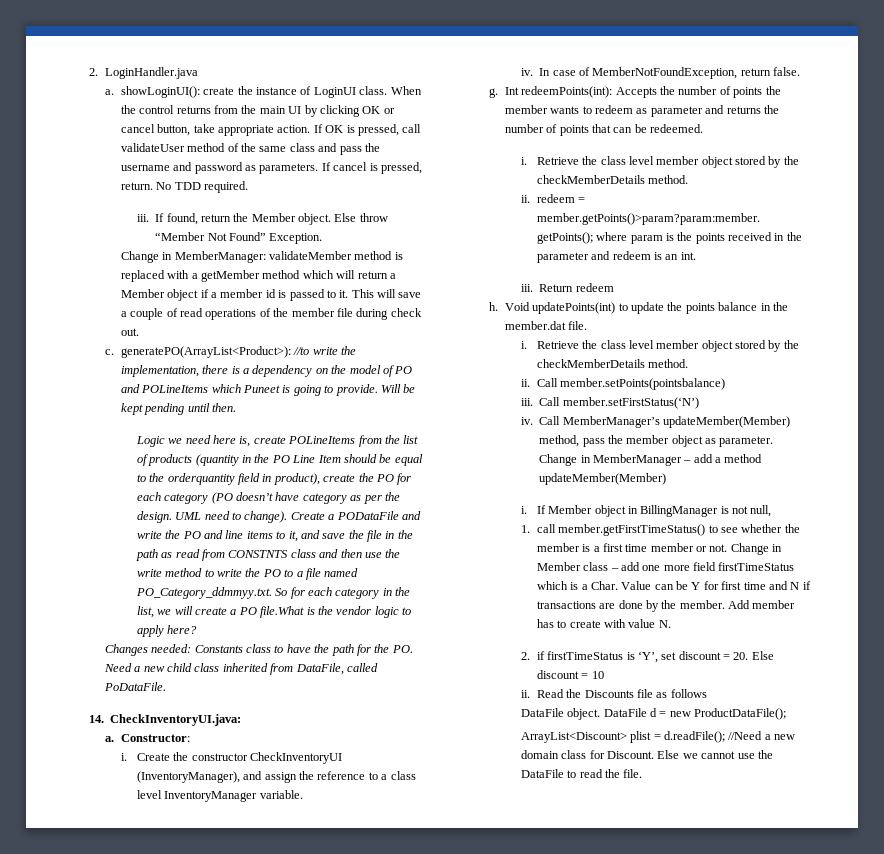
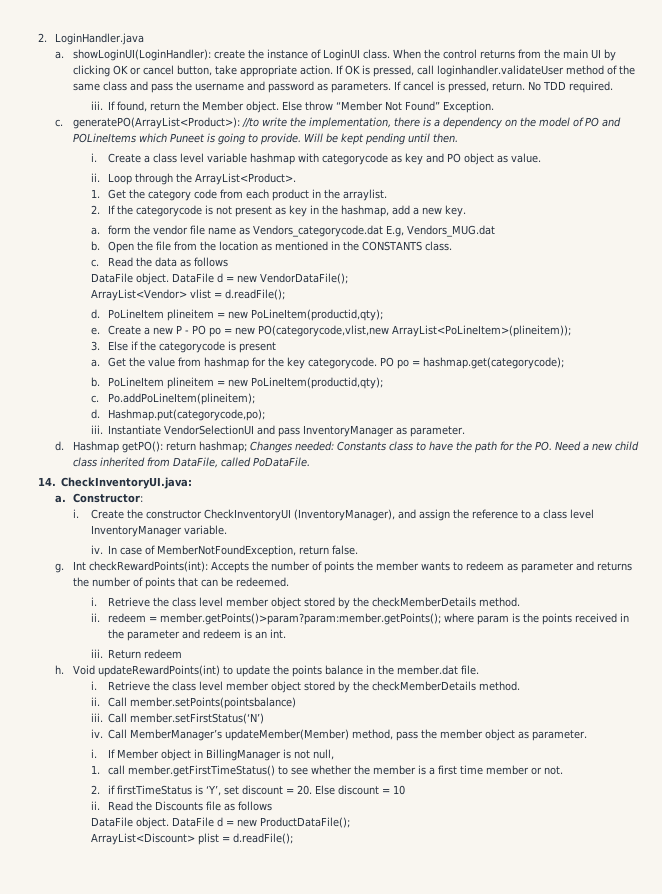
[120,86,200,98] showLoginUI(): -> [72,49,211,61] showLoginUI(LoginHandler):
[120,143,185,152] validateUser -> [436,65,564,77] loginhandler.validateUser
[120,251,403,263] [120,270,396,282] [120,289,422,301] [120,308,422,320] [120,328,139,336] // Change in MemberManager: validateMember method is replaced with a getMember method which will return a Member object if a member id is passed to it. This will save a couple of read operations of the member file during check out. -> (495, 107) none
[135,435,419,447] [136,454,423,466] [136,473,412,485] [136,492,400,504] [136,511,421,523] [136,530,413,542] [135,549,401,561] [136,568,359,580] [135,587,411,599] [136,606,412,618] [136,625,198,637] Logic we need here is, create POLineItems from the list of products (quantity in the PO Line Item should be equal to the orderquantity field in product), create the PO for each category (PO doesn’t have category as per the design. UML need to change). Create a PODataFile and write the PO and line items to it, and save the file in the path as read from CONSTNTS class and then use the write method to write the PO to a file named PO_Category_ddmmyy.txt. So for each category in the list, we will create a PO file.What is the vendor logic to apply here? // -> [90,153,542,165] [90,173,297,185] [90,189,388,201] [90,205,467,217] [90,225,496,237] [90,241,453,253] [90,257,229,267] [90,273,348,285] [90,289,285,301] [90,309,384,321] [90,325,572,337] [90,341,277,353] [90,357,565,369] [90,377,384,389] [90,393,256,405] [90,409,266,421] [90,425,466,437] [55,441,247,453] i. Create a class level variable hashmap with categorycode as key and PO object as value. // ii. Loop through the ArrayList<Product>. // 1. Get the category code from each product in the arraylist. // 2. If the categorycode is not present as key in the hashmap, add a new key. // a. form the vendor file name as Vendors_categorycode.dat E.g, Vendors_MUG.dat // b. Open the file from the location as mentioned in the CONSTANTS class. // c. Read the data as follows // DataFile object. DataFile d = new VendorDataFile(); // ArrayList<Vendor> vlist = d.readFile(); // d. PoLineItem plineitem = new PoLineItem(productid,qty); // e. Create a new P - PO po = new PO(categorycode,vlist,new ArrayList<PoLineItem>(plineitem)); // 3. Else if the categorycode is present // a. Get the value from hashmap for the key categorycode. PO po = hashmap.get(categorycode); // b. PoLineItem plineitem = new PoLineItem(productid,qty); // c. Po.addPoLineItem(plineitem); // d. Hashmap.put(categorycode,po); // iii. Instantiate VendorSelectionUI and pass InventoryManager as parameter. // d. Hashmap getPO(): return hashmap;
[521,86,613,98] redeemPoints(int): -> [88,561,208,572] checkRewardPoints(int):
[532,302,616,314] updatePoints(int) -> [97,665,220,677] updateRewardPoints(int)
[539,454,763,466] [539,473,667,485] Change in MemberManager – add a method updateMember(Member) -> (588, 735) none
[730,543,783,555] [536,562,795,571] [536,581,811,590] [536,600,796,612] [536,619,671,628] Change in Member class – add one more field firstTimeStatus which is a Char. Value can be Y for first time and N if transactions are done by the member. Add member has to create with value N. -> (564, 770) none
[728,731,796,740] [520,750,773,759] [520,769,643,778] //Need a new domain class for Discount. Else we cannot use the DataFile to read the file. -> (293, 838) none

